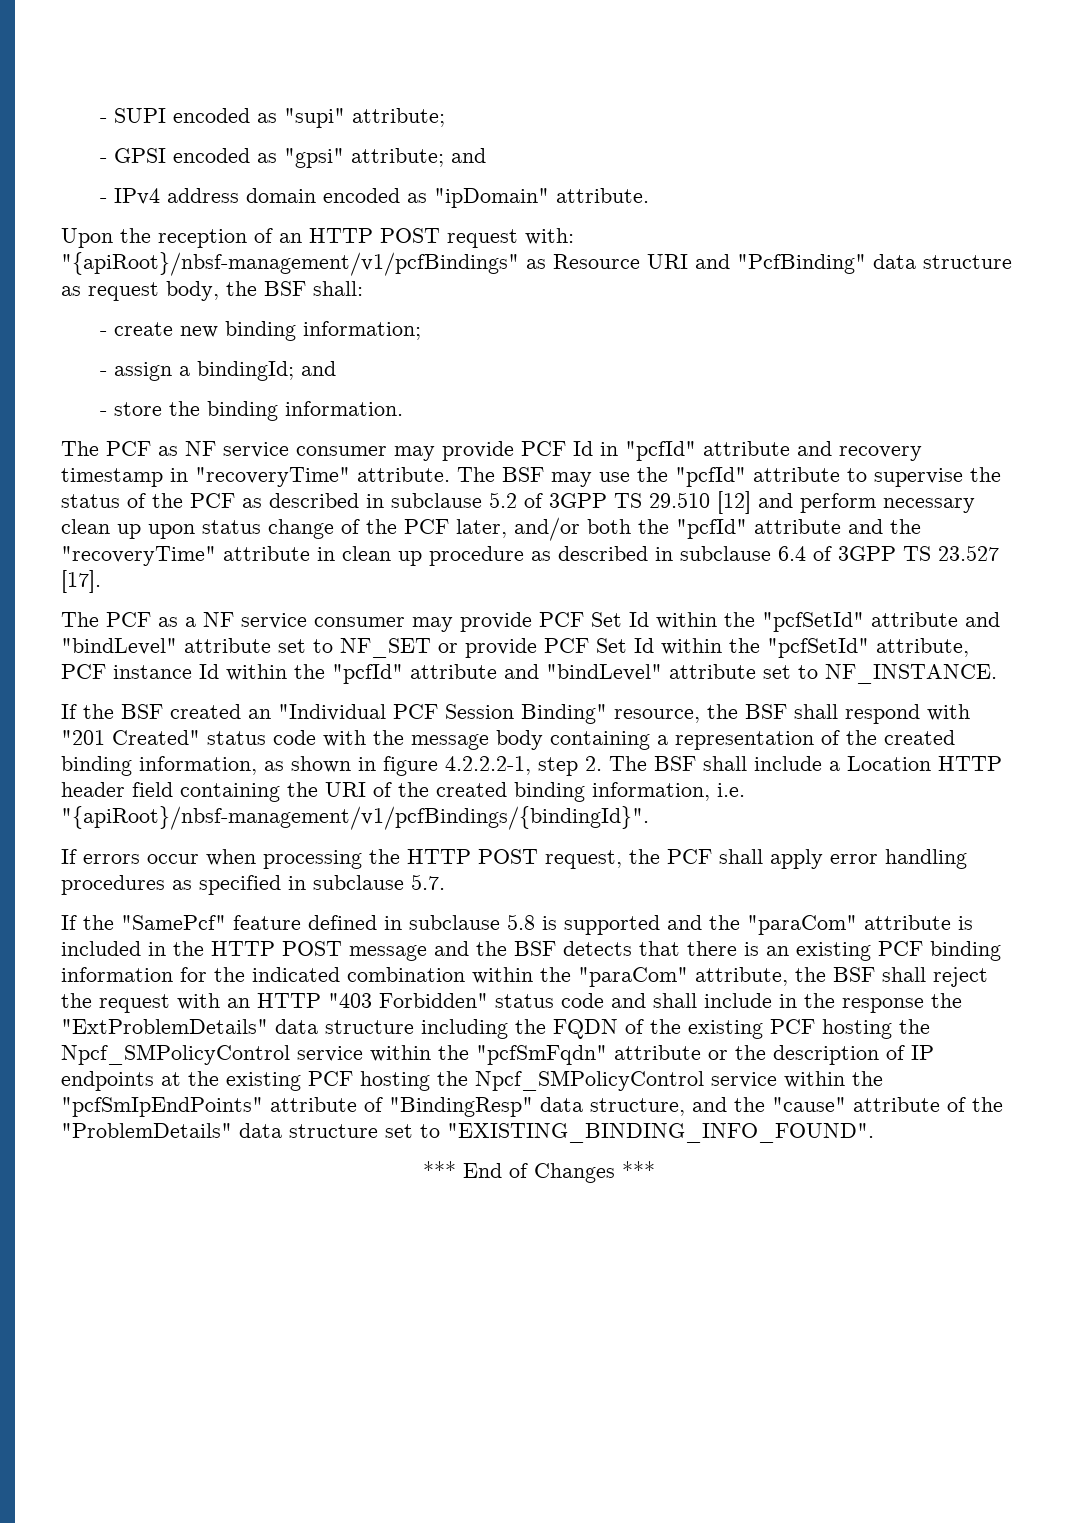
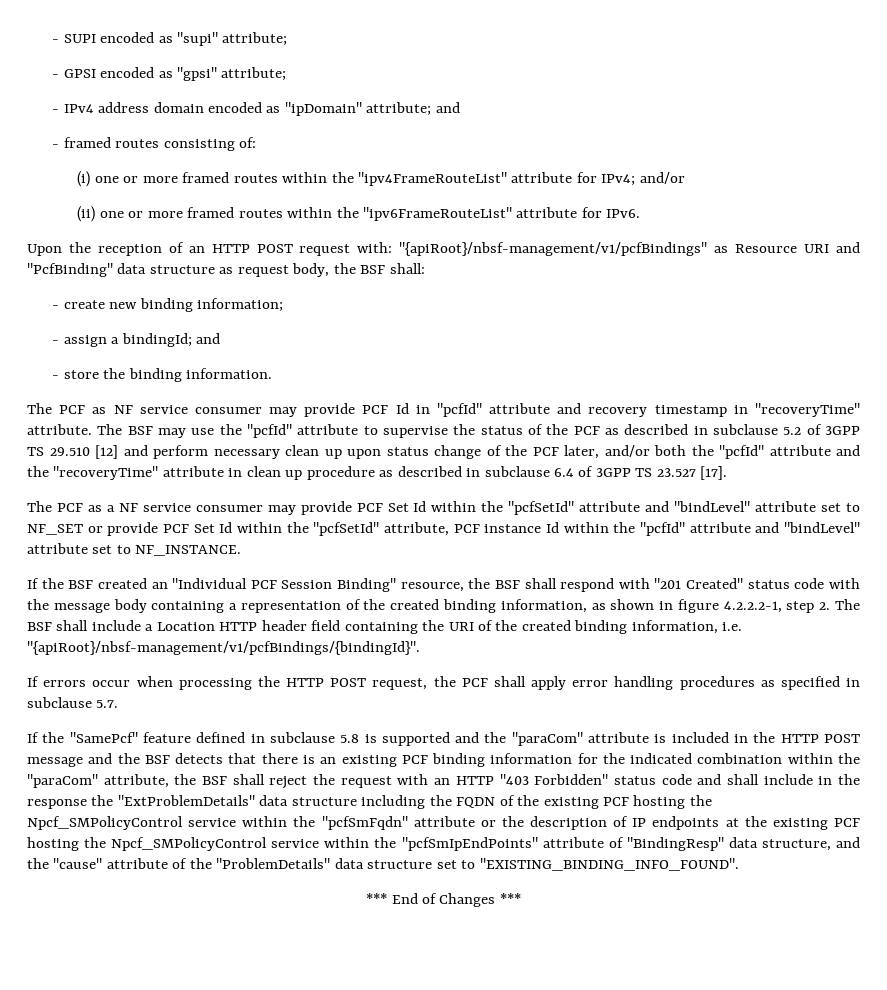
[451,148,487,163] and -> (287, 74) none
[556,188,650,203] attribute. -> [366,102,460,116] [52,137,256,151] [77,171,685,187] [77,206,641,222] attribute; and // - framed routes consisting of: // (i) one or more framed routes within the "ipv4FrameRouteList" attribute for IPv4; and/or // (ii) one or more framed routes within the "ipv6FrameRouteList" attribute for IPv6.

